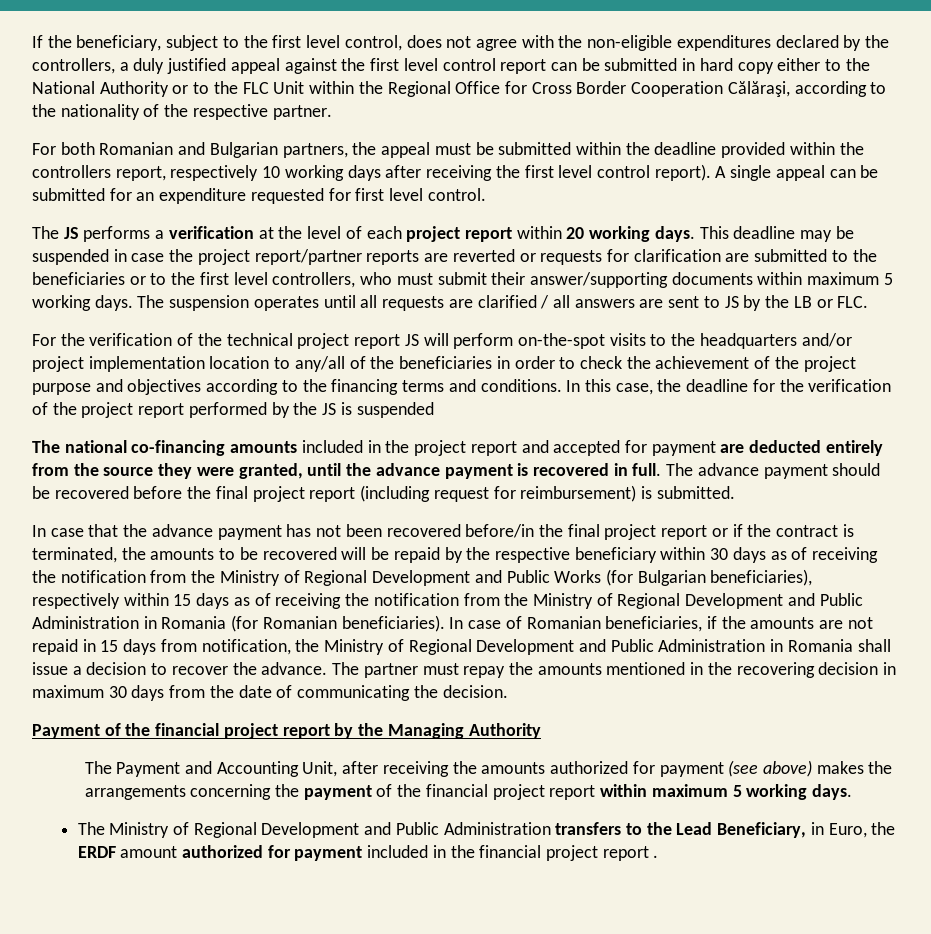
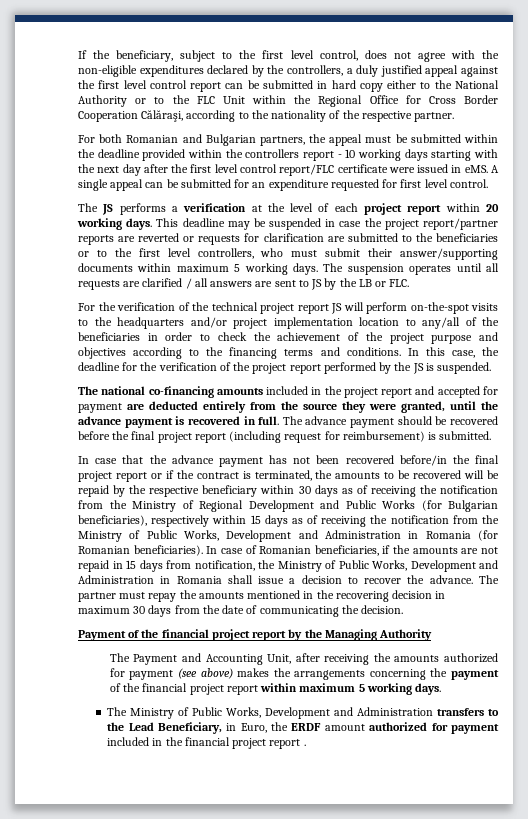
[115,165,259,181] report, respectively -> [303,151,342,161] report -
[385,164,711,181] after receiving the first level control report). -> [431,149,499,161] [78,164,488,176] starting with the next day after the first level control report/FLC certificate were issued in eMS.
[356,402,434,418] suspended -> [437,362,492,374] suspended.
[617,593,863,609] Regional Development and Public -> [146,530,318,542] Public Works, Development and
[408,639,654,655] Regional Development and Public -> [338,560,498,572] Public Works, Development and
[193,822,439,838] Regional Development and Public -> [192,707,354,719] Public Works, Development and

